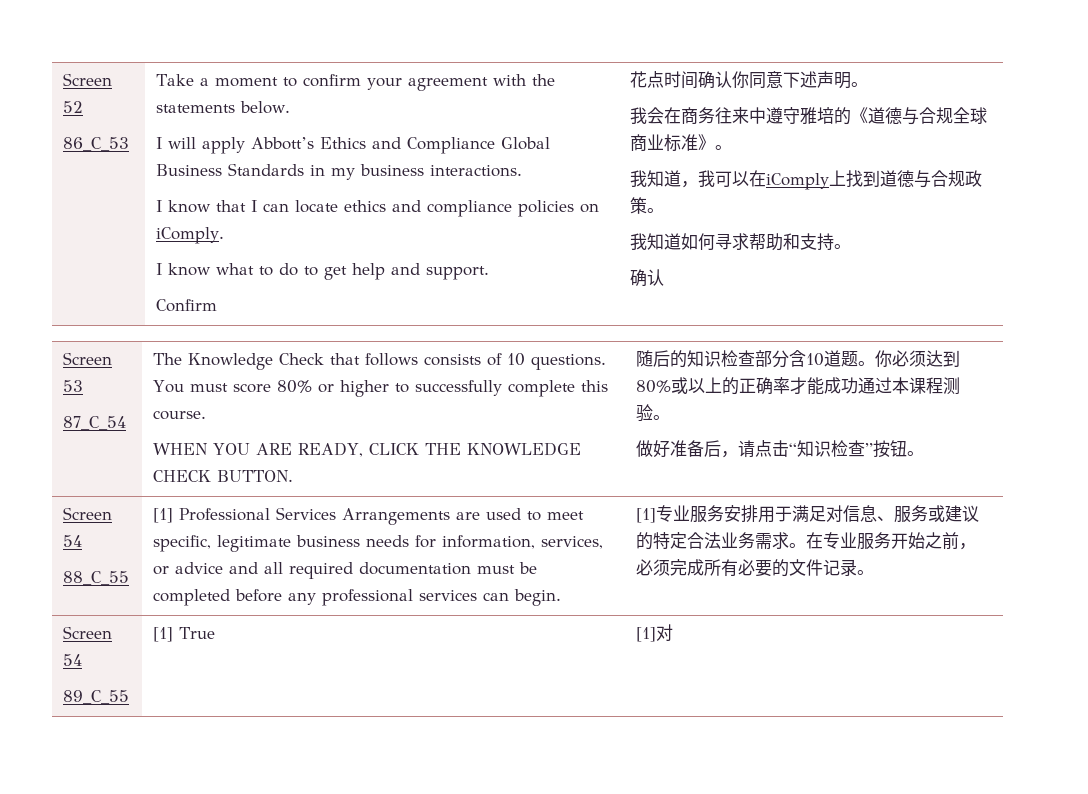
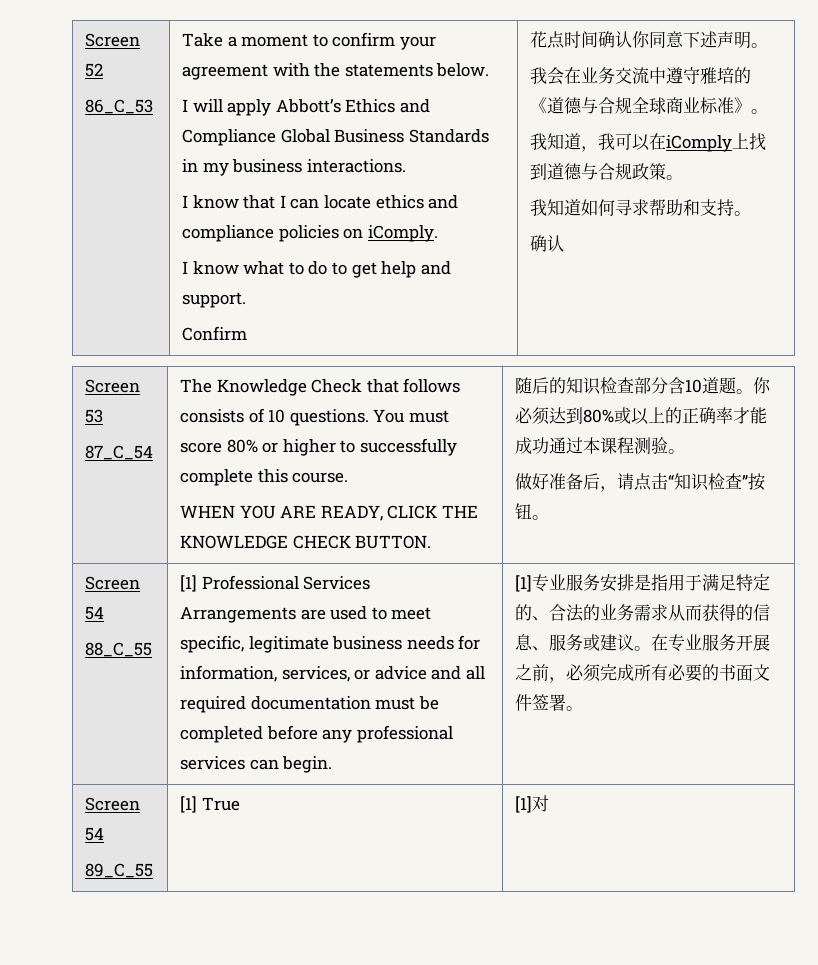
[680,107,749,124] 商务往来 -> [581,67,650,84] 业务交流
(758, 514) none -> [634,574,669,591] 是指
[825,505,979,523] [635,532,789,550] 对信息、服务或建议的特定合法业务需求 -> [736,574,771,592] [515,604,771,622] [515,634,635,651] 特定的、合法的业务需求从而获得的信息、服务或建议
[907,532,925,549] 始 -> [753,634,771,651] 展
[788,559,857,576] 文件记录 -> [719,664,771,681] [515,694,567,711] 书面文件签署

